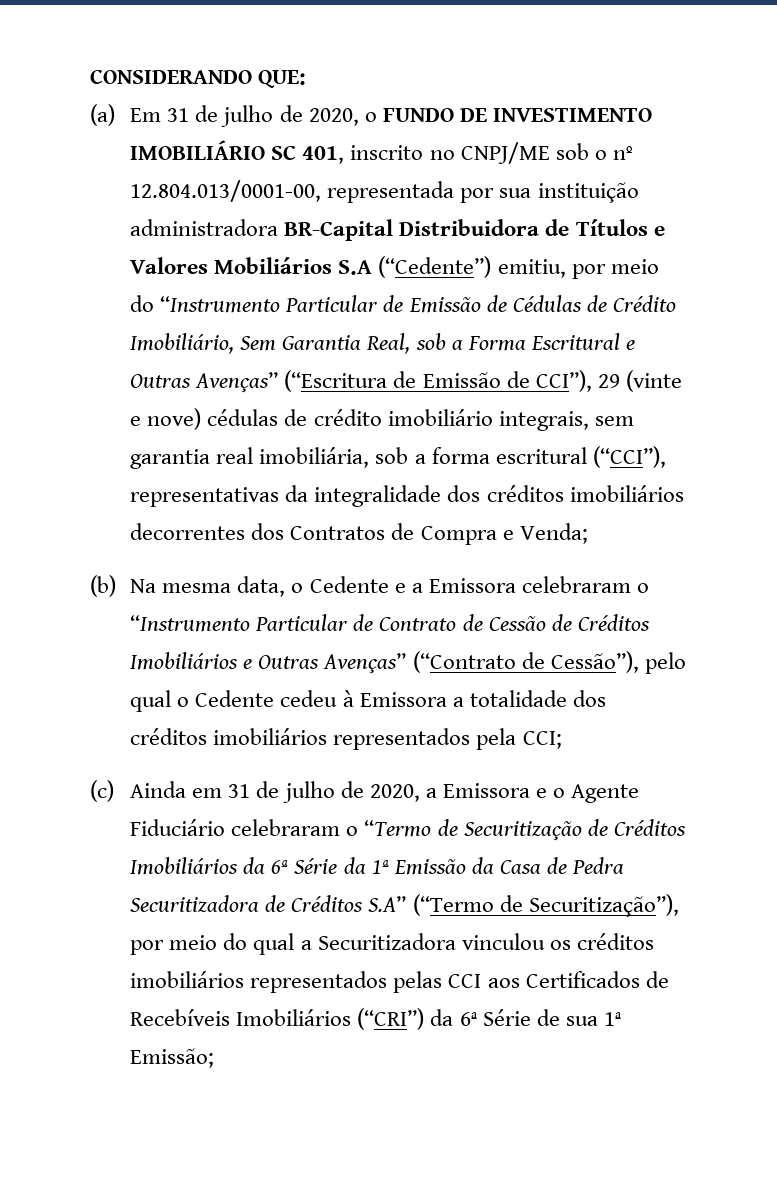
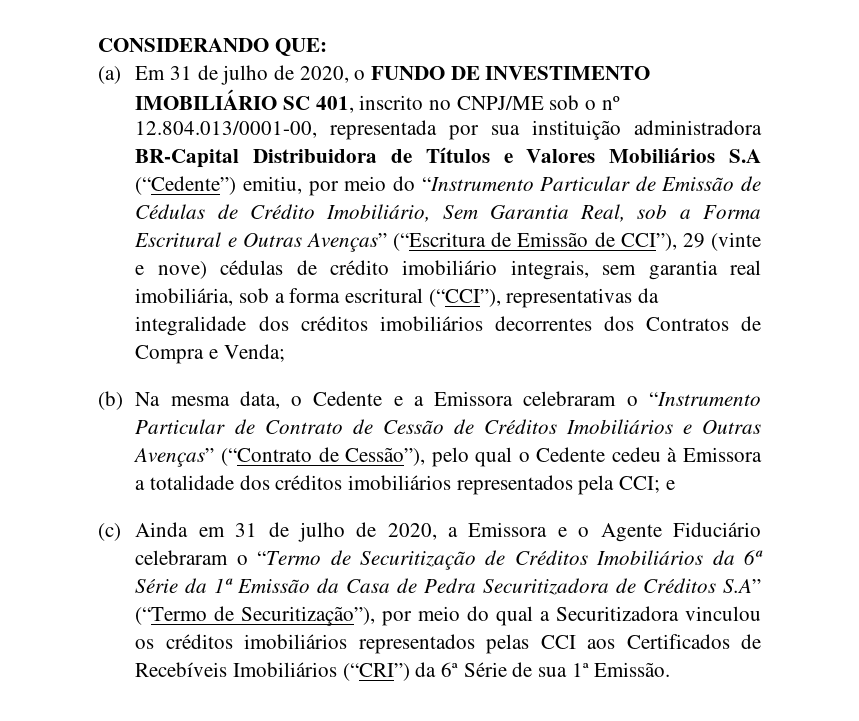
(562, 740) none -> [665,480,675,490] e
[130,1048,215,1068] Emissão; -> [594,662,671,677] Emissão.

